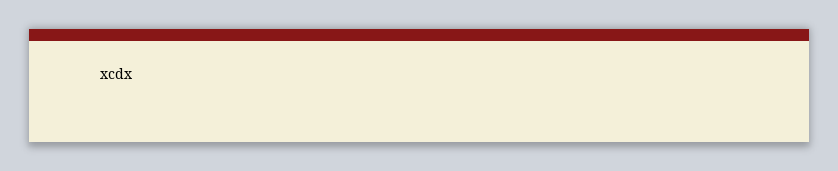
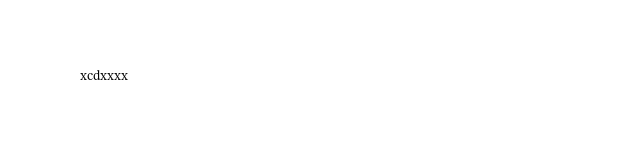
[100,68,133,79] xcdx -> [80,70,128,81] xcdxxxx

